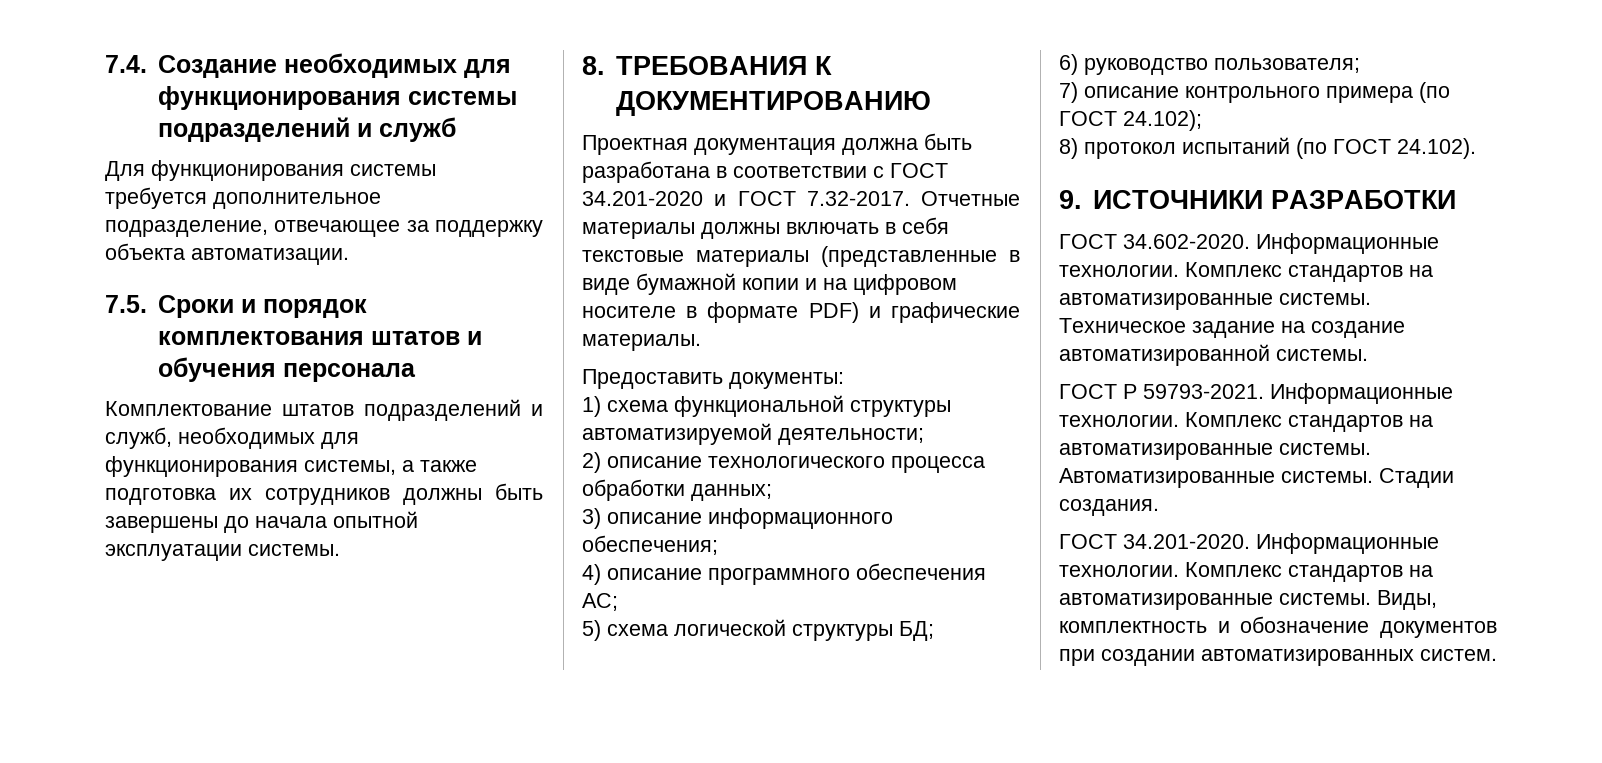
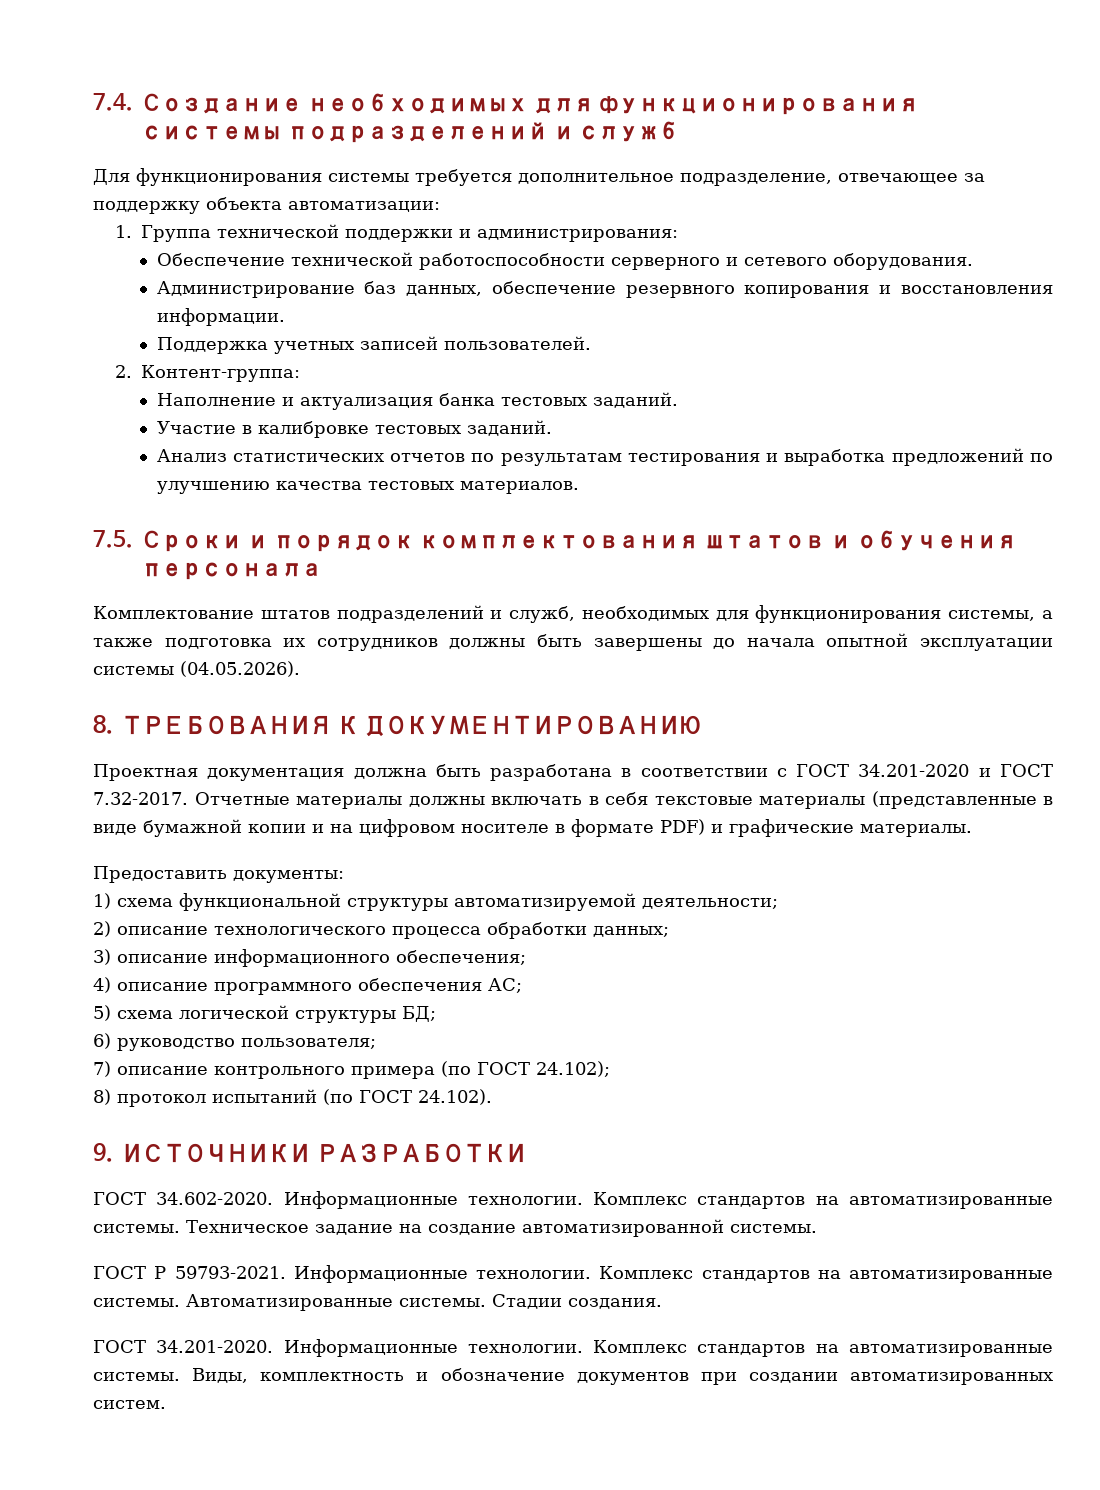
[191,248,349,265] автоматизации. -> [288,201,440,212] [114,224,678,242] [156,252,973,270] [156,281,1054,298] [156,308,285,326] [156,336,591,354] [114,365,300,382] [156,392,678,410] [156,420,552,438] [156,448,1053,466] [156,481,579,494] автоматизации: // 1. Группа технической поддержки и администрирования: // Обеспечение технической работоспособности серверного и сетевого оборудования. // Администрирование баз данных, обеспечение резервного копирования и восстановления информации. // Поддержка учетных записей пользователей. // 2. Контент-группа: // Наполнение и актуализация банка тестовых заданий. // Участие в калибровке тестовых заданий. // Анализ статистических отчетов по результатам тестирования и выработка предложений по улучшению качества тестовых материалов.
[248,544,340,556] системы. -> [93,661,300,677] системы (04.05.2026).

